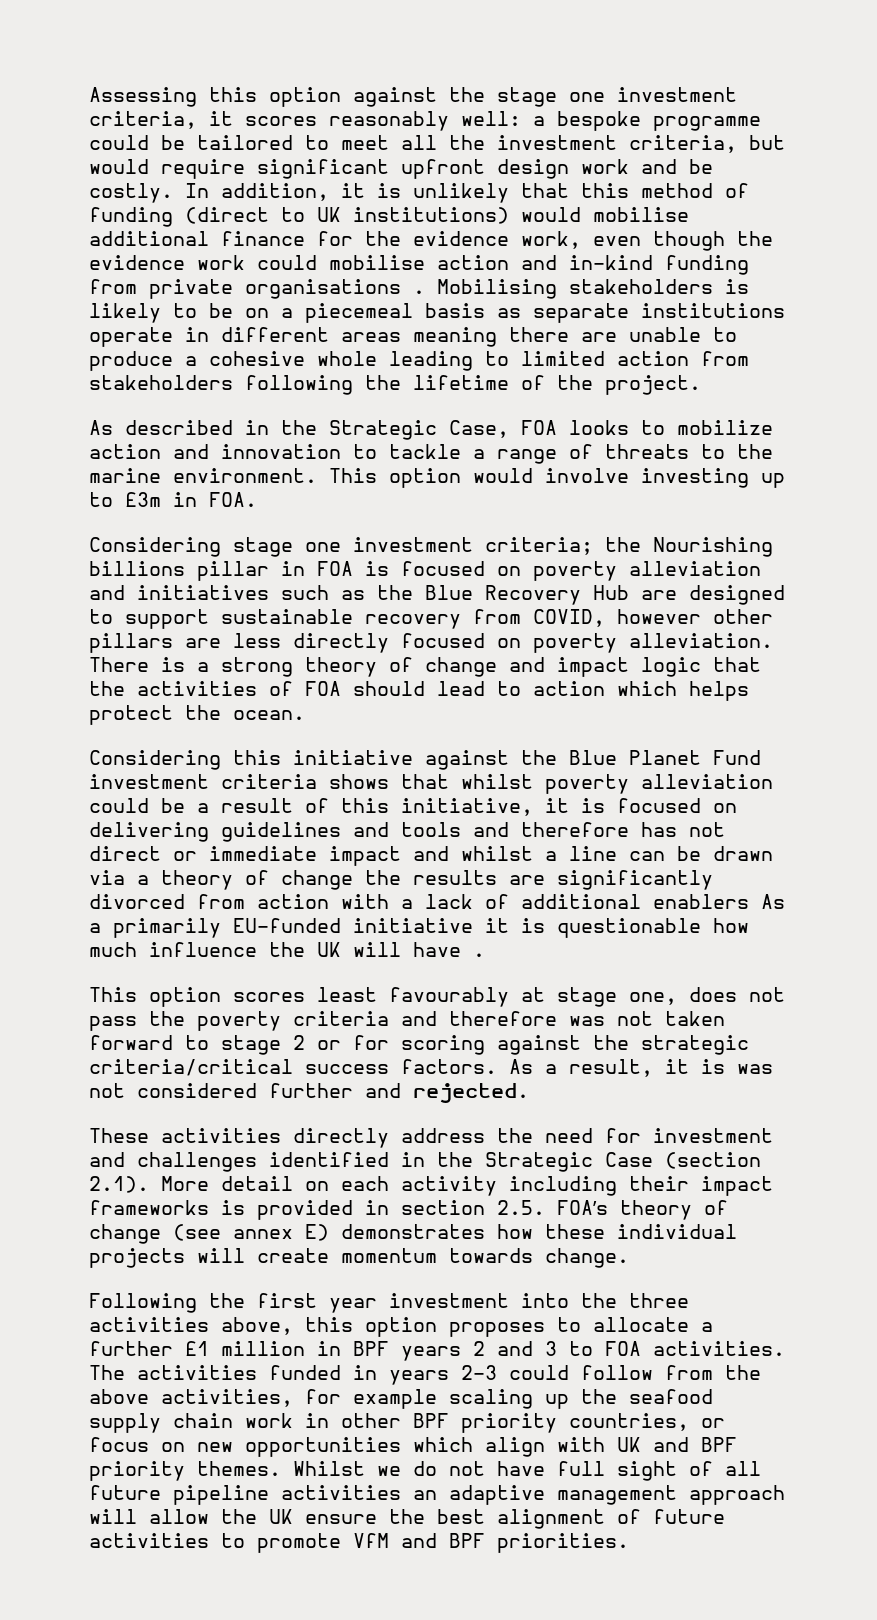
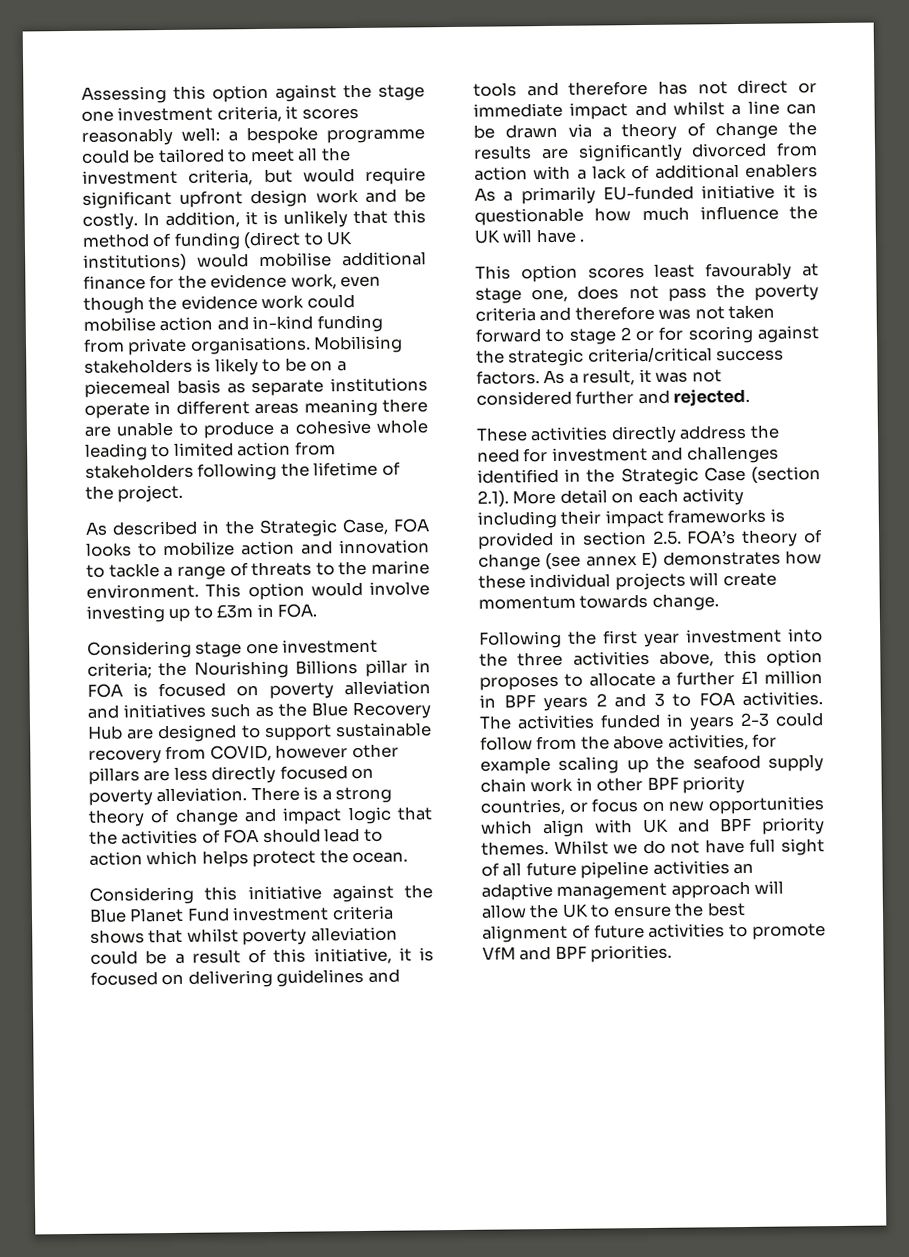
[245,279,425,299] organisations . -> [189,336,311,355] organisations.
[89,561,185,576] billions -> [295,660,359,675] Billions
[701,1059,725,1074] is -> (652, 376) none
(293, 1516) none -> [590,904,611,918] to

